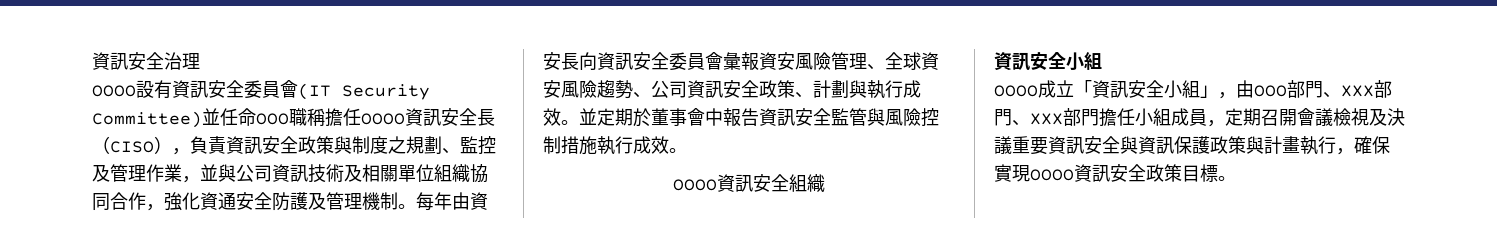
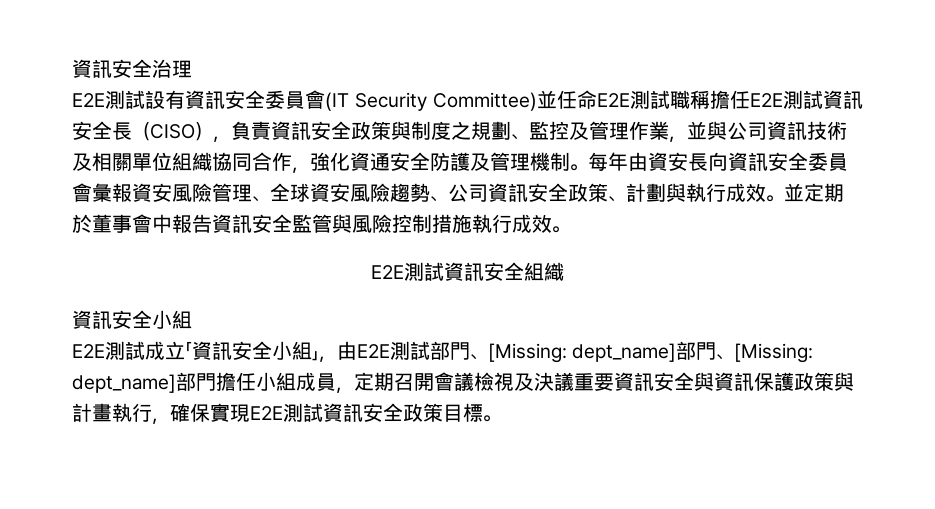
[92,85,136,97] OOOO -> [72,90,145,109] E2E測試
[256,108,405,127] OOO職稱擔任OOOO -> [597,90,823,109] E2E測試職稱擔任E2E測試
[672,179,717,191] OOOO -> [371,262,444,281] E2E測試
[994,85,1038,97] OOOO -> [72,341,145,360] E2E測試
[1254,80,1392,98] [994,109,1063,126] OOO部門、XXX部門、XXX -> [357,341,814,363] [72,374,176,393] E2E測試部門、[Missing: dept_name]部門、[Missing: dept_name]
[1030,169,1074,181] OOOO -> [250,403,323,422] E2E測試

